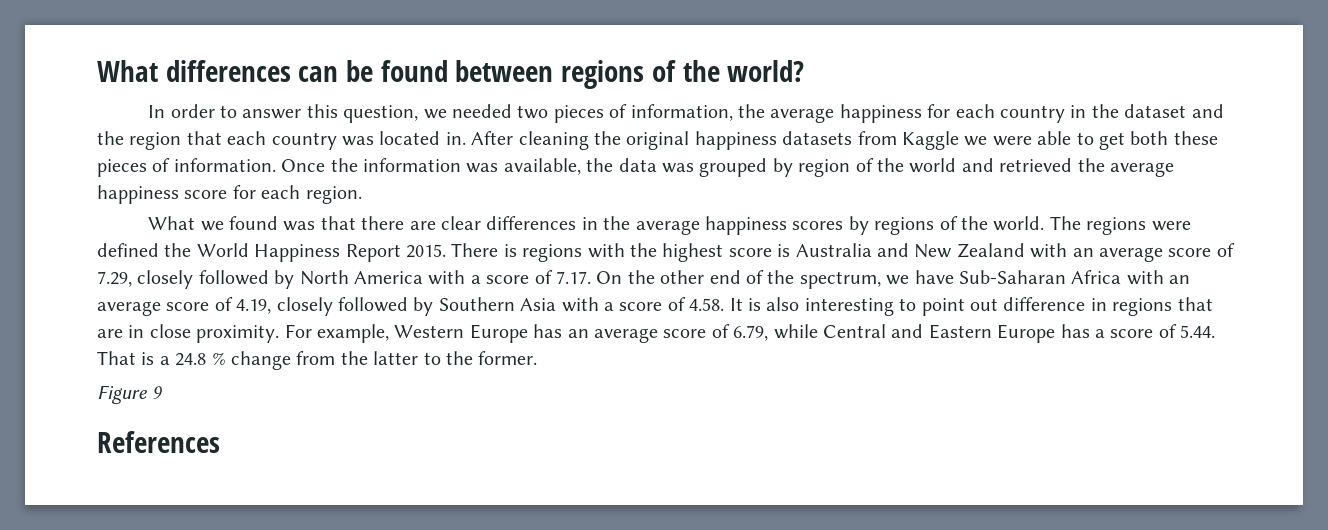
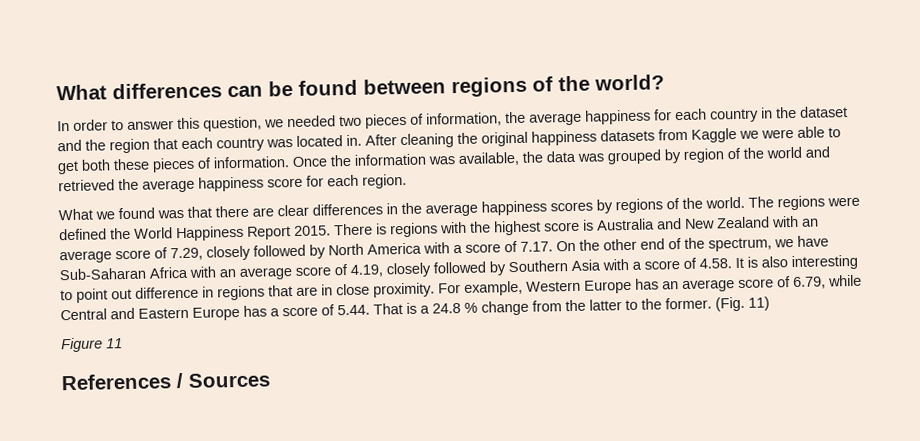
(538, 358) none -> [715,296,770,312] (Fig. 11)
[152,386,163,399] 9 -> [106,338,123,349] 11
(220, 442) none -> [176,372,270,389] / Sources

